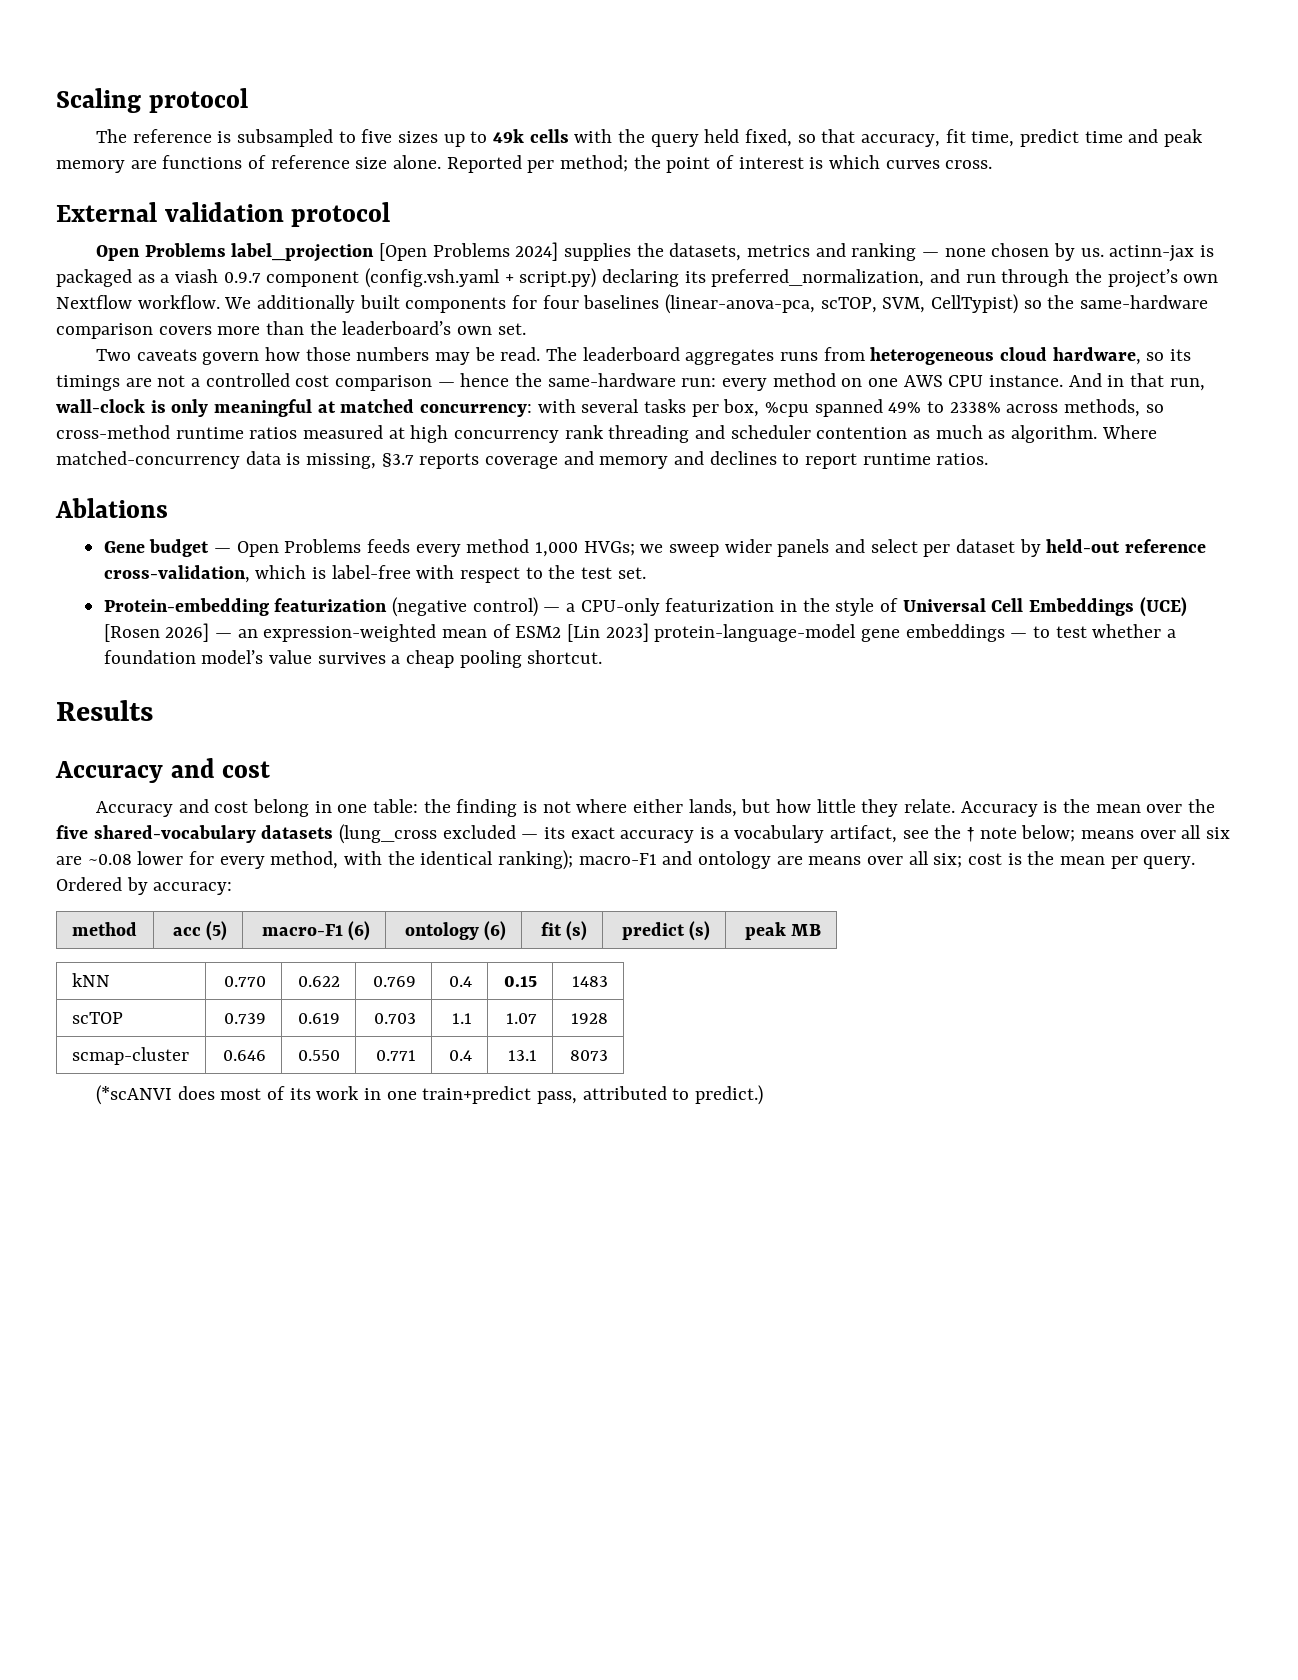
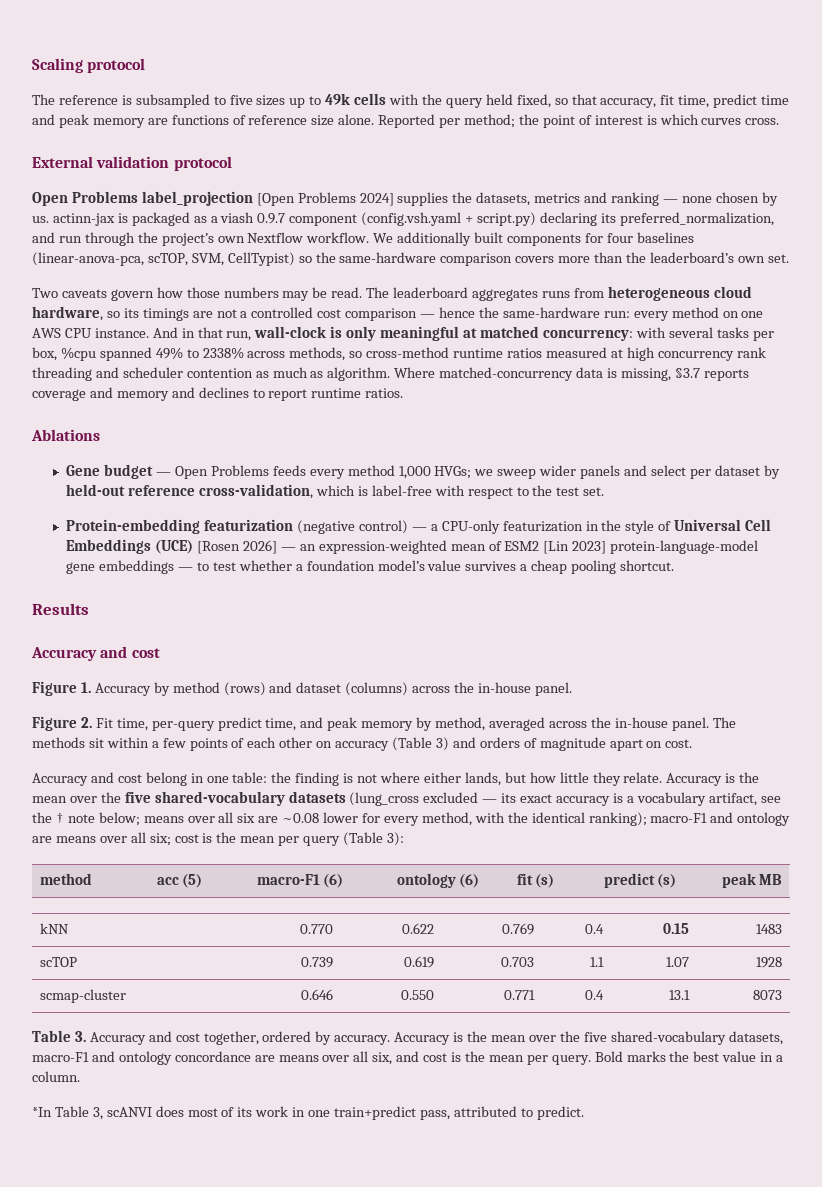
(271, 769) none -> [32,681,572,696] [32,716,736,731] [32,737,693,751] // Figure 1. Accuracy by method (rows) and dataset (columns) across the in-house panel. // Figure 2. Fit time, per-query predict time, and peak memory by method, averaged across the in-house panel. The methods sit within a few points of each other on accuracy (Table 3) and orders of magnitude apart on cost.
[1143,856,1196,869] [56,877,233,895] query. Ordered by accuracy: -> [303,832,404,846] query (Table 3):
[95,1085,172,1105] (*scANVI -> [32,1030,783,1045] [32,1051,784,1065] [32,1071,80,1082] [32,1106,152,1120] Table 3. Accuracy and cost together, ordered by accuracy. Accuracy is the mean over the five shared-vocabulary datasets, macro-F1 and ontology concordance are means over all six, and cost is the mean per query. Bold marks the best value in a column. // *In Table 3, scANVI
[695,1085,764,1105] predict.) -> [536,1106,584,1120] predict.

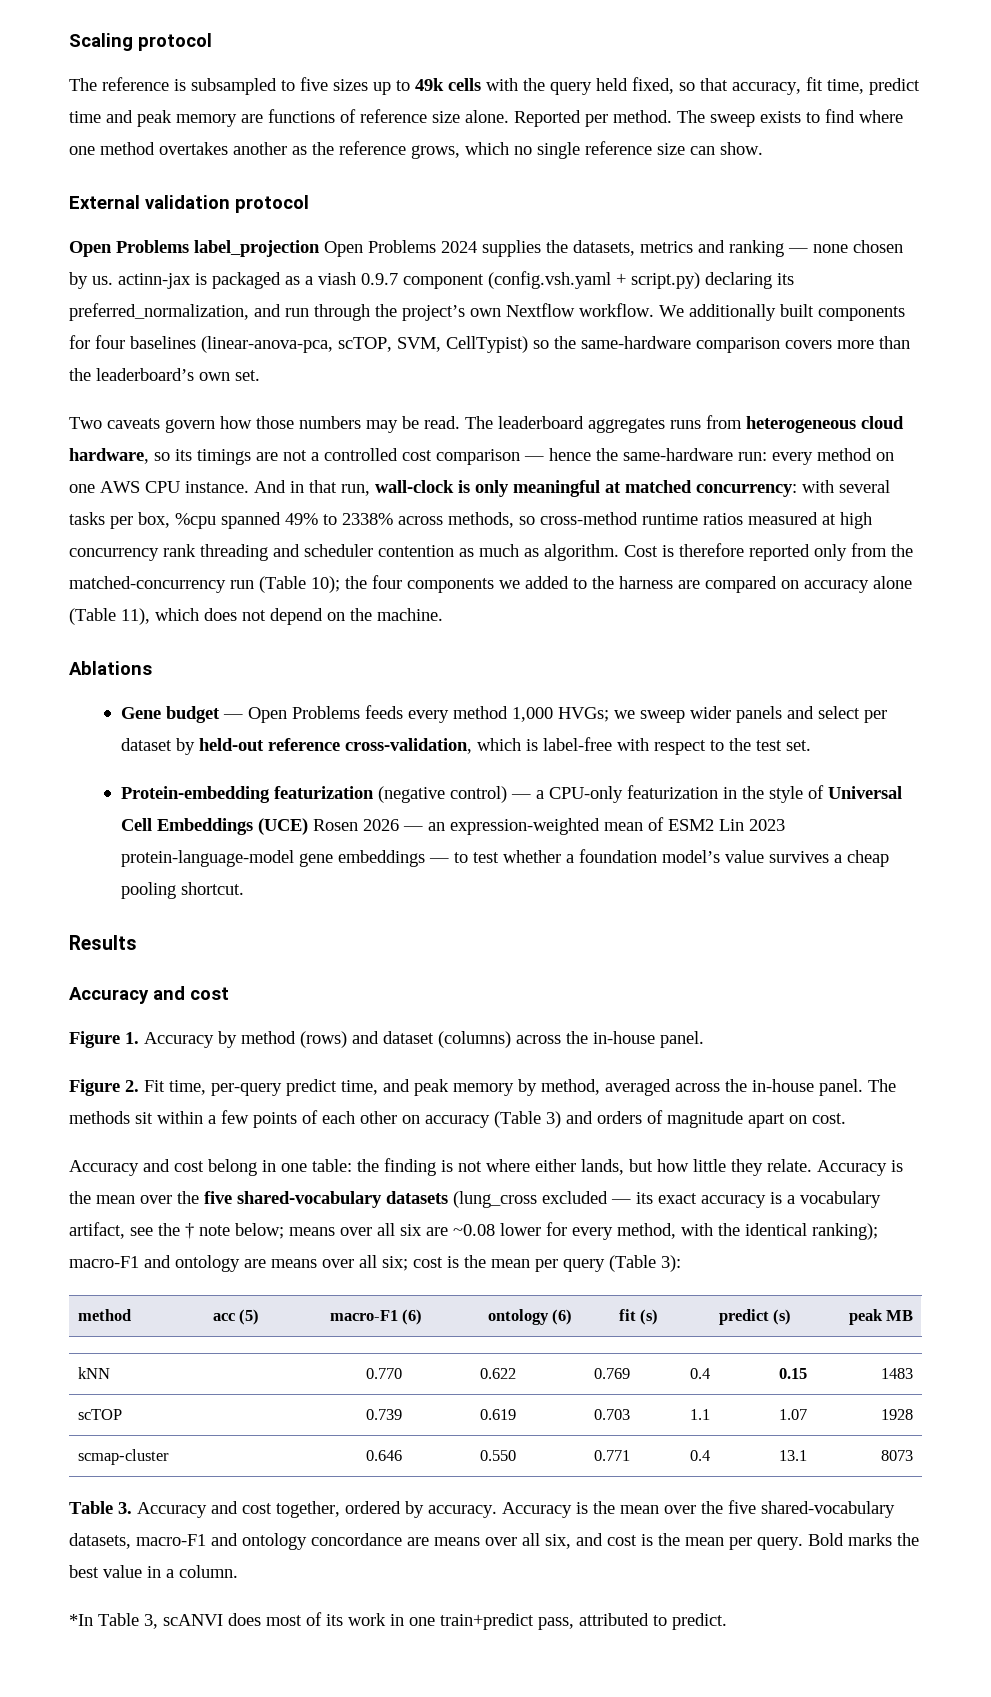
[464,114,780,128] method; the point of interest is which curves cross. -> [613,109,903,127] [69,141,763,159] method. The sweep exists to find where one method overtakes another as the reference grows, which no single reference size can show.
[256,192,394,206] [Open Problems 2024] -> [324,240,477,257] Open Problems 2024
[394,367,749,381] [32,387,404,401] Where matched-concurrency data is missing, §3.7 reports coverage and memory and declines to report runtime ratios. -> [624,543,913,561] [69,575,912,593] [69,608,443,625] Cost is therefore reported only from the matched-concurrency run (Table 10); the four components we added to the harness are compared on accuracy alone (Table 11), which does not depend on the machine.
[197,540,277,554] [Rosen 2026] -> [312,819,399,831] Rosen 2026
[543,541,607,554] [Lin 2023] -> [718,819,785,831] Lin 2023

